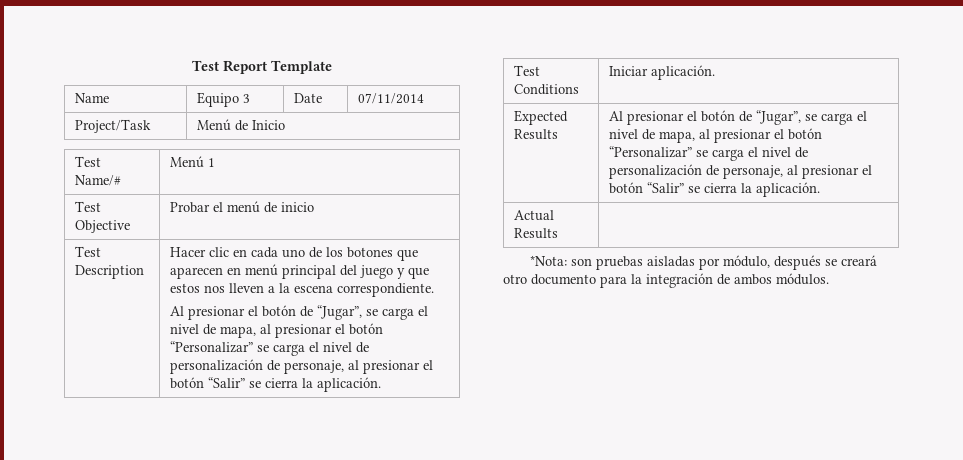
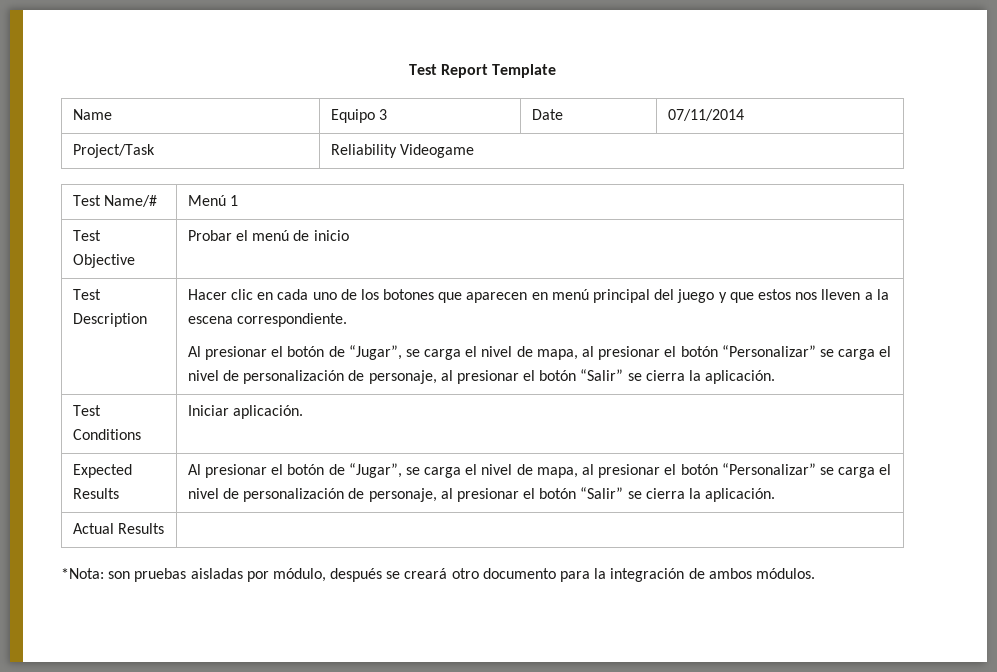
[197,119,286,131] Menú de Inicio -> [330,144,474,158] Reliability Videogame

